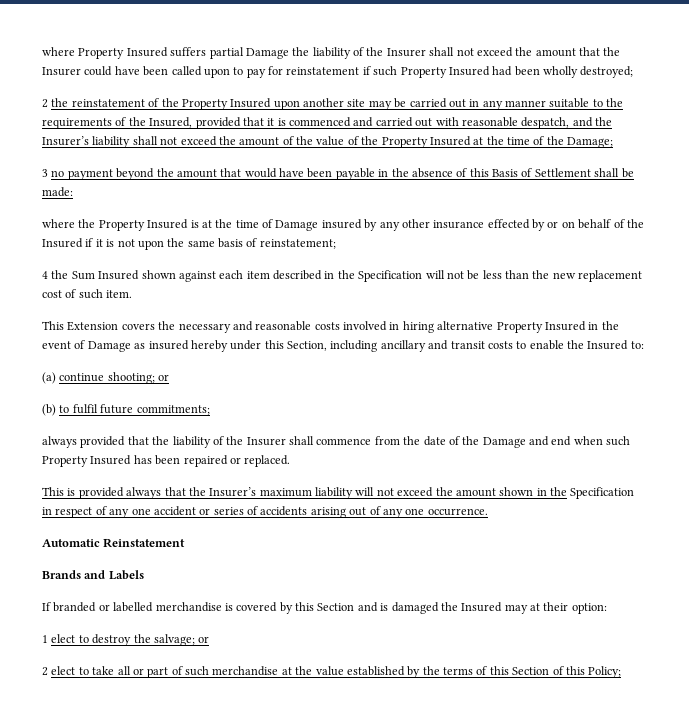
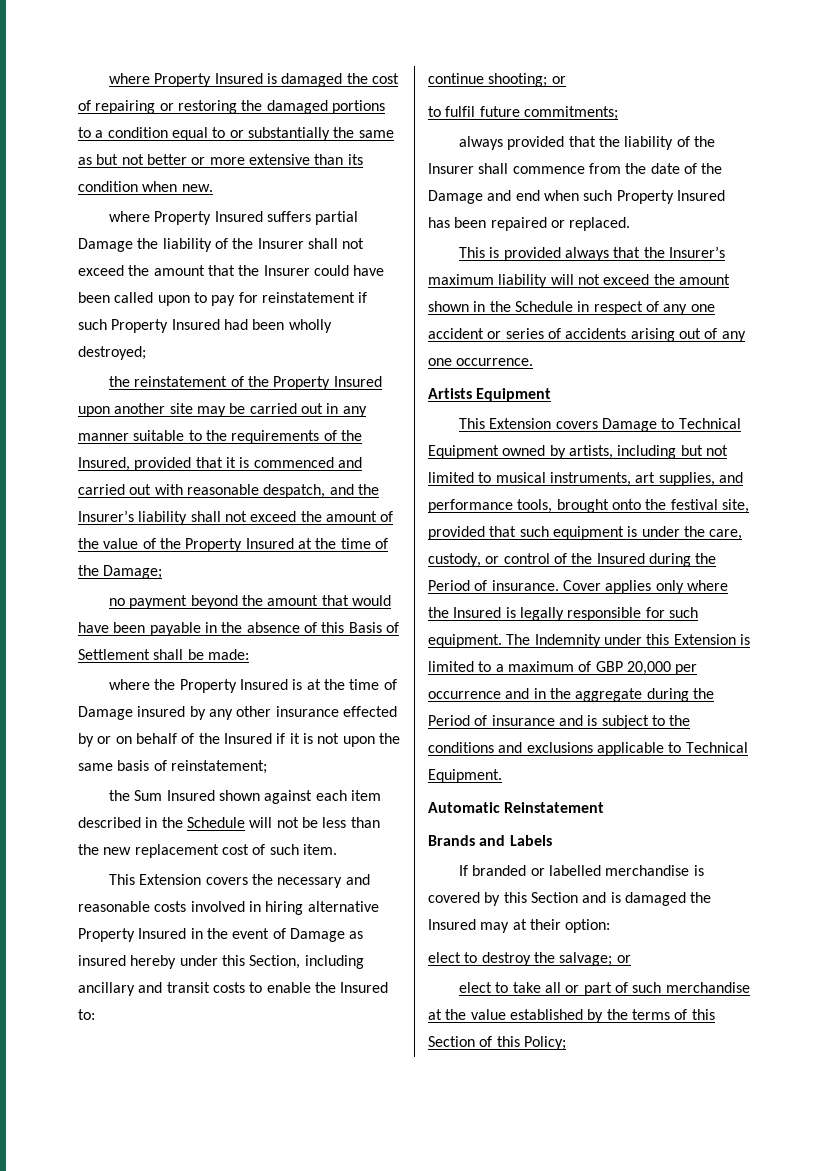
[42,47,168,59] where Property Insured -> [108,73,399,87] [78,100,385,114] [78,127,394,141] [78,154,363,165] [78,181,213,192] [108,211,263,225] where Property Insured is damaged the cost of repairing or restoring the damaged portions to a condition equal to or substantially the same as but not better or more extensive than its condition when new. // where Property Insured
[42,99,48,108] 2 -> (146, 353) none
[42,169,48,177] 3 -> (163, 572) none
[42,271,48,279] 4 -> (267, 767) none
[358,270,423,282] Specification -> [186,817,245,828] Schedule
[42,372,56,384] (a) -> (95, 1014) none
[42,404,56,416] (b) -> (566, 80) none
[570,487,635,499] Specification -> [514,301,573,312] Schedule
(488, 512) none -> [428,388,552,402] [458,418,741,432] [428,445,728,459] [428,472,743,486] [428,499,749,513] [428,526,743,540] [428,553,717,567] [428,580,728,594] [428,607,698,621] [428,634,750,648] [428,661,698,675] [428,688,714,702] [428,715,691,729] [428,742,748,756] [428,769,502,783] // Artists Equipment // This Extension covers Damage to Technical Equipment owned by artists, including but not limited to musical instruments, art supplies, and performance tools, brought onto the festival site, provided that such equipment is under the care, custody, or control of the Insured during the Period of insurance. Cover applies only where the Insured is legally responsible for such equipment. The Indemnity under this Extension is limited to a maximum of GBP 20,000 per occurrence and in the aggregate during the Period of insurance and is subject to the conditions and exclusions applicable to Technical Equipment.
[42,635,48,643] 1 -> (611, 926) none
[42,667,48,676] 2 -> (631, 959) none

